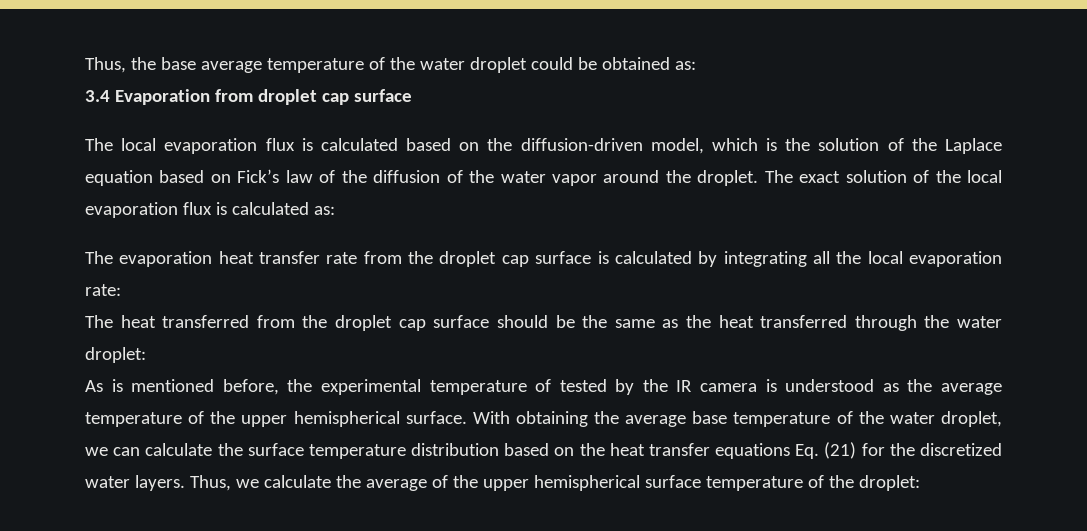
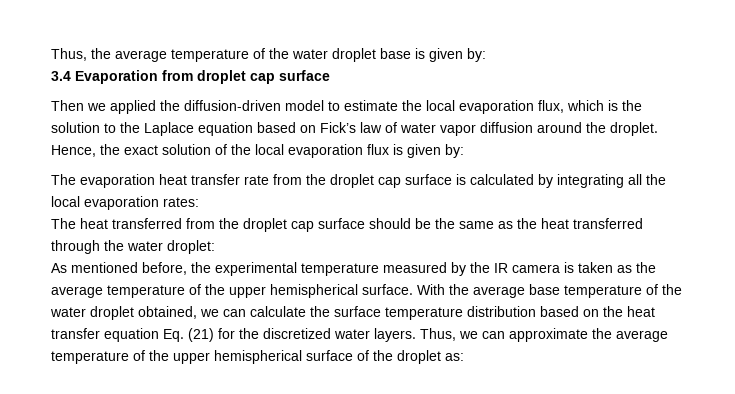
[160,57,196,70] base -> (111, 53) none
[530,57,696,70] could be obtained as: -> [380,48,486,62] base is given by:
[85,138,704,154] The local evaporation flux is calculated based on the diffusion-driven model, -> [51,100,564,114] Then we applied the diffusion-driven model to estimate the local evaporation flux,
[887,138,904,151] of -> [104,123,116,133] to
[341,170,495,183] the diffusion of the -> (397, 127) none
(597, 180) none -> [480,122,533,133] diffusion
[764,170,793,183] The -> [51,144,120,157] Hence, the
[231,202,335,215] calculated as: -> [407,144,464,158] given by:
[85,284,121,296] rate: -> [163,197,199,207] rates:
[111,379,123,392] is -> (67, 268) none
[535,379,607,392] of tested -> [383,262,447,273] measured
[785,379,875,392] understood -> [578,262,613,273] taken
[515,411,588,427] obtaining -> (445, 289) none
[940,411,1002,427] droplet, -> [90,306,197,320] droplet obtained,
[715,443,791,459] equations -> [104,328,159,342] equation
[263,475,427,491] calculate the average -> [482,328,668,342] [51,351,129,364] can approximate the average temperature
[705,475,920,491] temperature of the droplet: -> [357,350,464,364] of the droplet as:

